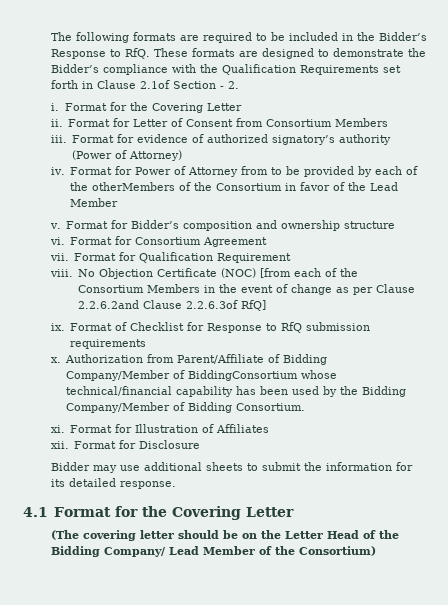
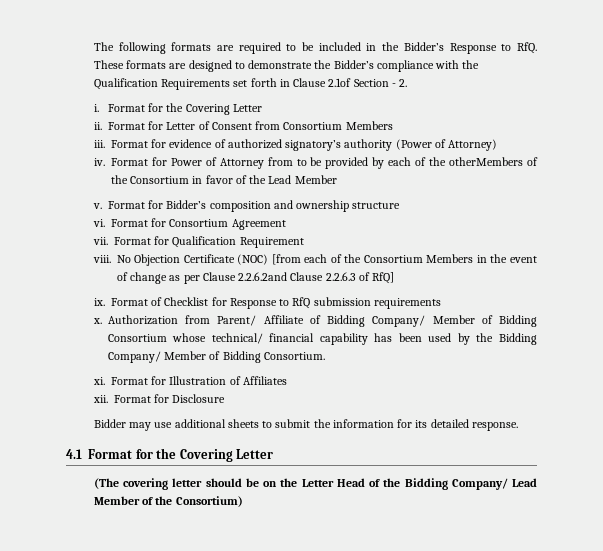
[186,300,239,309] 2.2.6.3of -> [325,272,370,281] 2.2.6.3 of
[177,354,328,365] [66,370,338,381] [66,386,173,396] Parent/Affiliate of Bidding Company/Member of BiddingConsortium whose technical/financial -> [217,315,537,327] [107,333,315,344] Parent/ Affiliate of Bidding Company/ Member of Bidding Consortium whose technical/ financial
[66,402,171,413] Company/Member -> [107,351,207,363] Company/ Member

